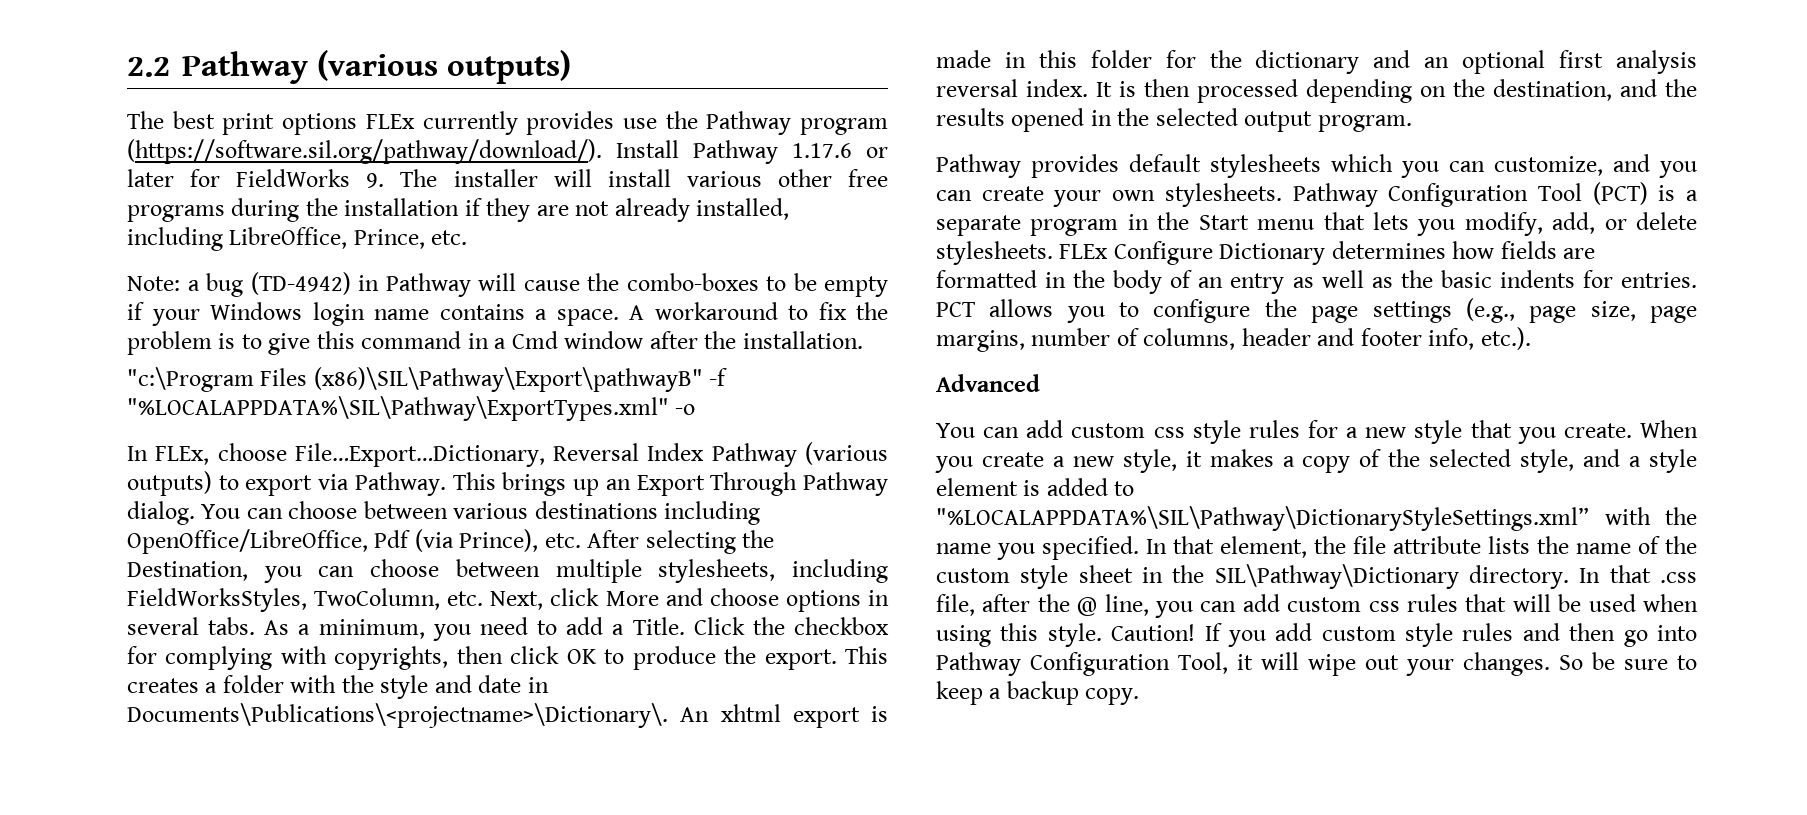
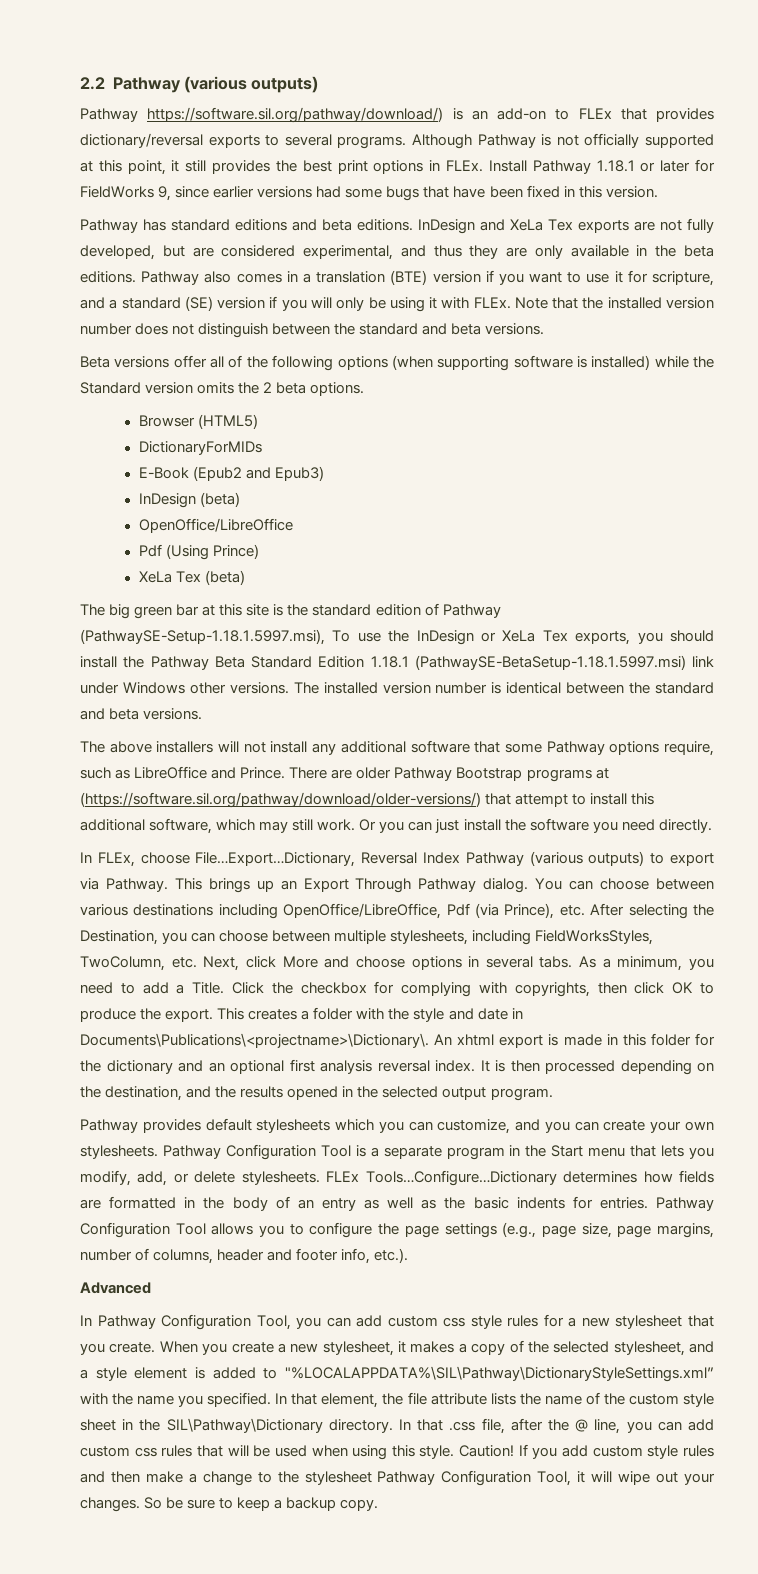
[127,111,888,135] [127,139,602,164] The best print options FLEx currently provides use the Pathway program (https://software.sil.org/pathway/download/). -> [80,107,714,123] [80,133,715,149] [80,160,484,175] Pathway https://software.sil.org/pathway/download/) is an add-on to FLEx that provides dictionary/reversal exports to several programs. Although Pathway is not officially supported at this point, it still provides the best print options in FLEx.
[792,143,852,158] 1.17.6 -> [596,160,635,172] 1.18.1
[366,169,889,188] [127,198,790,222] [127,227,468,251] [127,272,888,297] [127,302,888,326] [127,331,863,355] [127,367,728,392] [127,396,696,421] 9. The installer will install various other free programs during the installation if they are not already installed, including LibreOffice, Prince, etc. // Note: a bug (TD-4942) in Pathway will cause the combo-boxes to be empty if your Windows login name contains a space. A workaround to fix the problem is to give this command in a Cmd window after the installation. // "c:\Program Files (x86)\SIL\Pathway\Export\pathwayB" -f "%LOCALAPPDATA%\SIL\Pathway\ExportTypes.xml" -o -> [158,185,658,201] [80,218,714,234] [80,245,714,260] [80,270,714,286] [80,296,714,312] [80,323,545,338] [80,355,715,371] [80,382,365,396] [138,414,258,429] [138,441,262,455] [138,466,325,481] [138,492,240,508] [138,518,293,533] [138,544,260,560] [138,570,246,585] [80,603,501,619] [80,629,714,645] [80,655,714,670] [80,682,714,694] [80,708,203,720] [80,740,714,756] [80,766,609,782] [80,792,655,808] [80,818,712,834] 9, since earlier versions had some bugs that have been fixed in this version. // Pathway has standard editions and beta editions. InDesign and XeLa Tex exports are not fully developed, but are considered experimental, and thus they are only available in the beta editions. Pathway also comes in a translation (BTE) version if you want to use it for scripture, and a standard (SE) version if you will only be using it with FLEx. Note that the installed version number does not distinguish between the standard and beta versions. // Beta versions offer all of the following options (when supporting software is installed) while the Standard version omits the 2 beta options. // Browser (HTML5) // DictionaryForMIDs // E-Book (Epub2 and Epub3) // InDesign (beta) // OpenOffice/LibreOffice // Pdf (Using Prince) // XeLa Tex (beta) // The big green bar at this site is the standard edition of Pathway (PathwaySE-Setup-1.18.1.5997.msi), To use the InDesign or XeLa Tex exports, you should install the Pathway Beta Standard Edition 1.18.1 (PathwaySE-BetaSetup-1.18.1.5997.msi) link under Windows other versions. The installed version number is identical between the standard and beta versions. // The above installers will not install any additional software that some Pathway options require, such as LibreOffice and Prince. There are older Pathway Bootstrap programs at (https://software.sil.org/pathway/download/older-versions/) that attempt to install this additional software, which may still work. Or you can just install the software you need directly.
[1592,182,1648,205] (PCT) -> (351, 1151) none
[1113,241,1326,265] Configure Dictionary -> [365,1170,557,1186] Tools…Configure…Dictionary
[936,302,975,317] PCT -> [656,1197,714,1211] [80,1222,206,1238] Pathway Configuration Tool
[936,423,975,438] You -> [80,1314,322,1330] In Pathway Configuration Tool, you
[1414,420,1463,444] style -> [615,1315,683,1329] stylesheet
[1122,449,1177,473] style, -> [322,1341,394,1356] stylesheet,
[1520,449,1575,473] style, -> [613,1341,685,1356] stylesheet,
[1623,625,1697,647] go into -> [145,1471,372,1486] make a change to the stylesheet

